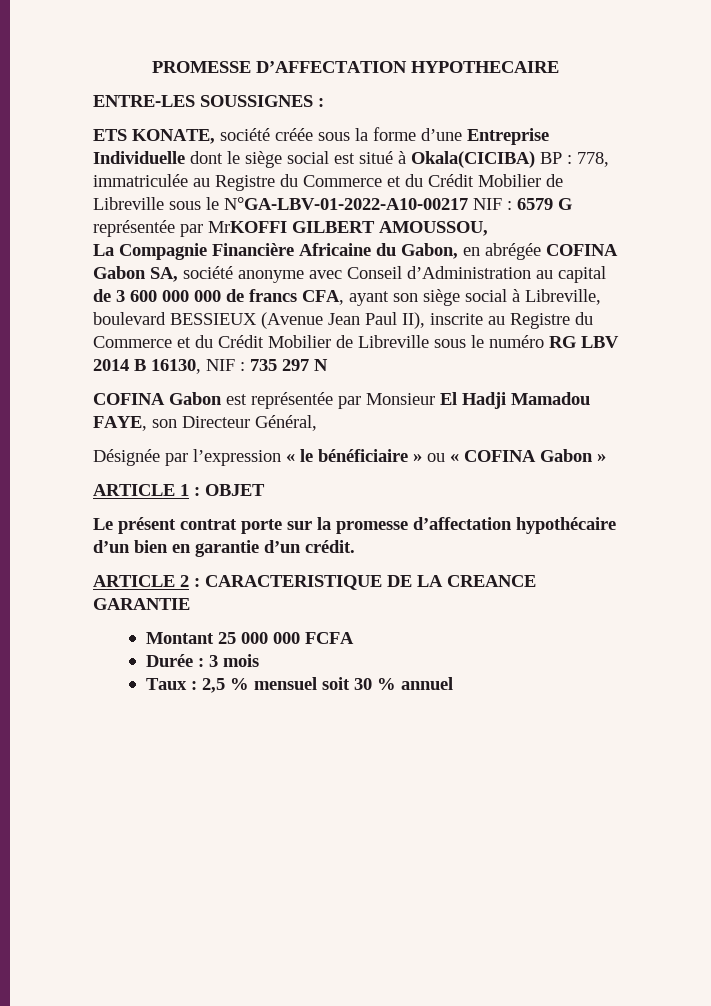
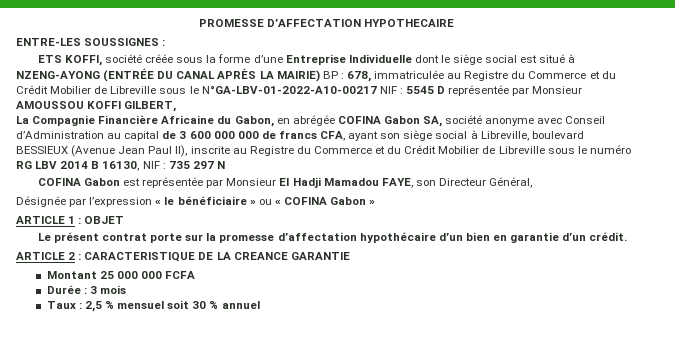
[132,129,215,144] KONATE, -> [64,55,102,66] KOFFI,
[411,151,535,168] Okala(CICIBA) -> [16,68,320,82] NZENG-AYONG (ENTRÉE DU CANAL APRÈS LA MAIRIE)
[577,152,609,167] 778, -> [346,71,371,82] 678,
[517,198,572,210] [93,220,488,237] 6579 G représentée par MrKOFFI GILBERT AMOUSSOU, -> [405,85,583,96] [16,101,177,112] 5545 D représentée par Monsieur AMOUSSOU KOFFI GILBERT,

